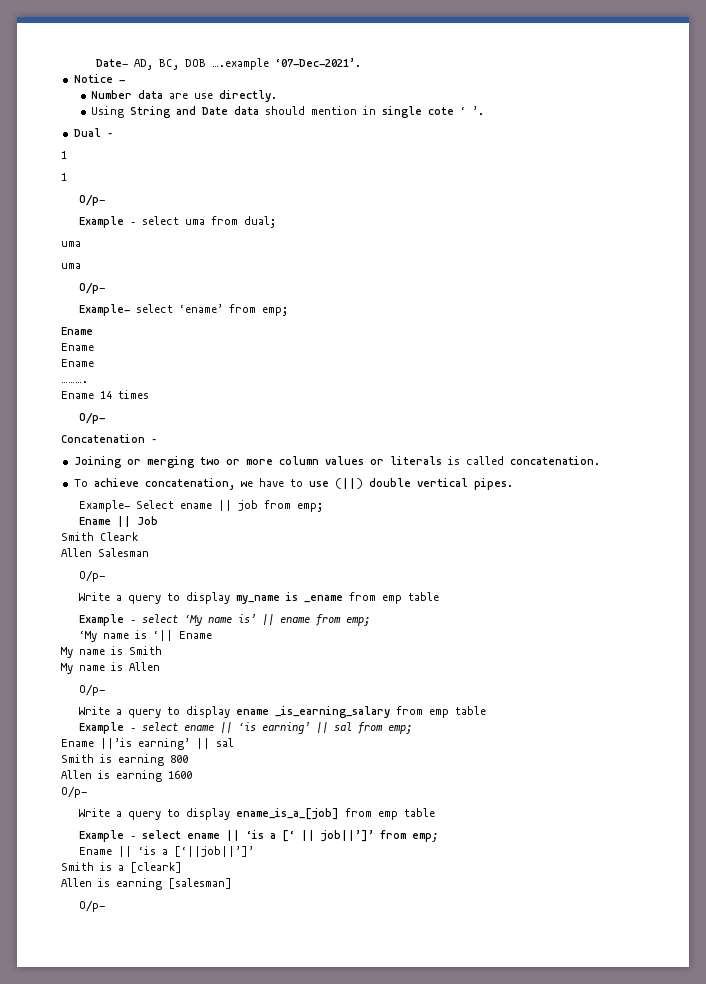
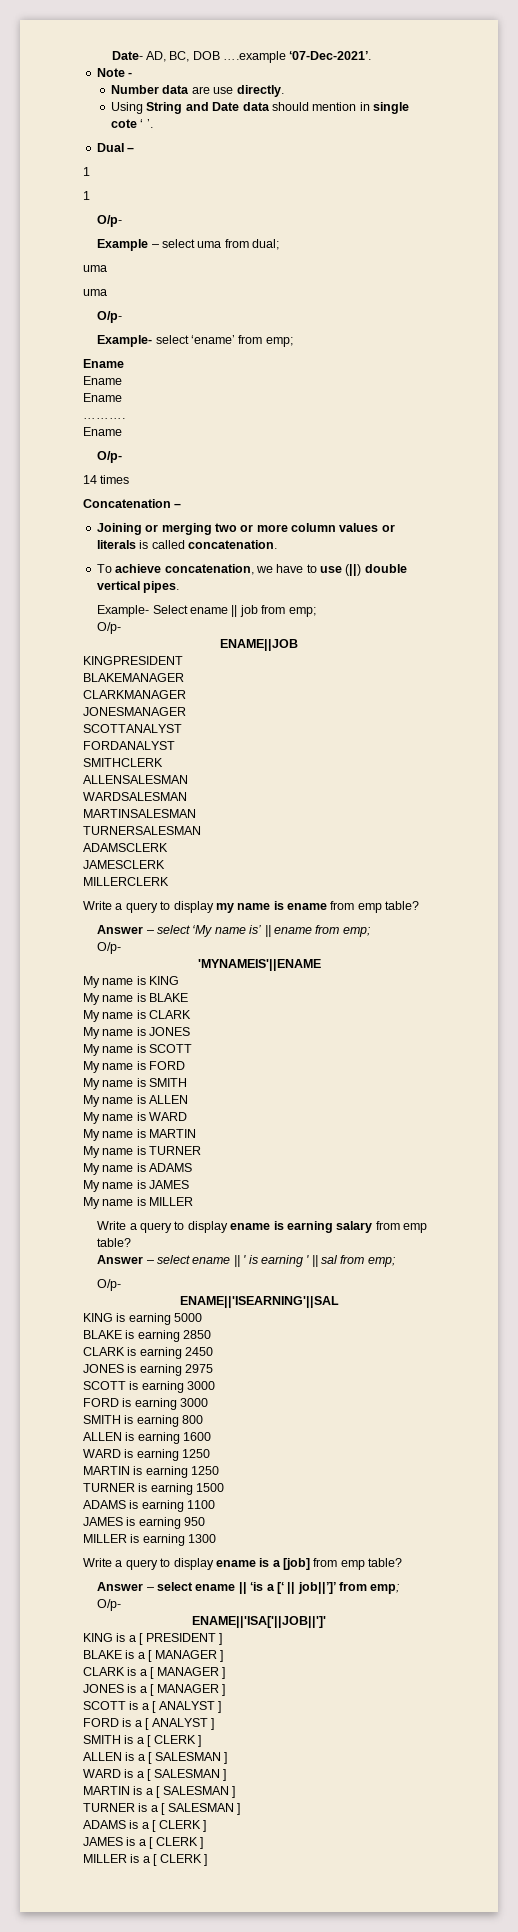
[73,74,113,83] Notice -> [96,68,125,77] Note
(94, 395) none -> [97,451,123,463] // O/p- //
[78,412,106,424] // O/p- -> (130, 479) none
[78,516,158,527] [61,532,138,541] [61,548,149,557] [78,570,105,582] [78,592,439,604] [78,614,124,626] Ename || Job // Smith Cleark // Allen Salesman // O/p- // Write a query to display my_name is _ename from emp table // Example -> [97,622,122,634] [220,639,298,651] [83,656,183,665] [83,673,184,682] [83,690,186,699] [83,707,186,716] [83,724,182,733] [83,741,175,750] [83,758,163,767] [83,775,188,784] [83,792,187,801] [83,809,196,818] [83,826,201,835] [83,843,168,852] [83,860,165,869] [83,877,169,886] [83,901,420,913] [97,925,144,934] O/p- // ENAME||JOB // KINGPRESIDENT // BLAKEMANAGER // CLARKMANAGER // JONESMANAGER // SCOTTANALYST // FORDANALYST // SMITHCLERK // ALLENSALESMAN // WARDSALESMAN // MARTINSALESMAN // TURNERSALESMAN // ADAMSCLERK // JAMESCLERK // MILLERCLERK // Write a query to display my name is ename from emp table? // Answer
[78,630,212,642] [61,646,162,658] [61,662,160,674] [78,684,105,696] [78,706,486,718] [78,722,412,734] [61,738,234,750] [61,754,94,763] ‘My name is ‘|| Ename // My name is Smith // My name is Allen // O/p- // Write a query to display ename _is_earning_salary from emp table // Example – select ename || ‘is earning’ || sal from emp; // Ename ||’is earning’ || sal // Smith -> [97,942,122,954] [197,959,321,971] [83,976,180,988] [83,993,189,1005] [83,1010,192,1022] [83,1027,191,1039] [83,1044,193,1056] [83,1061,186,1073] [83,1078,188,1090] [83,1095,189,1107] [83,1112,188,1124] [83,1129,197,1141] [83,1146,202,1158] [83,1163,193,1175] [83,1180,190,1192] [83,1197,194,1209] [97,1221,428,1233] [97,1238,132,1247] [97,1255,396,1267] [97,1279,122,1291] [179,1296,339,1308] [83,1313,203,1325] [83,1330,212,1342] [83,1347,214,1359] [83,1364,214,1376] [83,1381,216,1393] [83,1398,209,1410] [83,1415,121,1424] O/p- // 'MYNAMEIS'||ENAME // My name is KING // My name is BLAKE // My name is CLARK // My name is JONES // My name is SCOTT // My name is FORD // My name is SMITH // My name is ALLEN // My name is WARD // My name is MARTIN // My name is TURNER // My name is ADAMS // My name is JAMES // My name is MILLER // Write a query to display ename is earning salary from emp table? // Answer – select ename || ' is earning ' || sal from emp; // O/p- // ENAME||'ISEARNING'||SAL // KING is earning 5000 // BLAKE is earning 2850 // CLARK is earning 2450 // JONES is earning 2975 // SCOTT is earning 3000 // FORD is earning 3000 // SMITH
[61,770,92,779] Allen -> [83,1432,122,1441] ALLEN
[61,786,87,798] [78,808,435,820] [78,830,124,842] O/p- // Write a query to display ename_is_a_[job] from emp table // Example -> [83,1449,211,1461] [83,1466,220,1478] [83,1483,225,1495] [83,1500,216,1512] [83,1517,206,1529] [83,1534,217,1546] [83,1558,403,1570] [97,1582,144,1591] WARD is earning 1250 // MARTIN is earning 1250 // TURNER is earning 1500 // ADAMS is earning 1100 // JAMES is earning 950 // MILLER is earning 1300 // Write a query to display ename is a [job] from emp table? // Answer
[78,846,254,857] [61,862,182,873] [61,878,232,890] [78,900,105,912] Ename || ‘is a [‘||job||’]’ // Smith is a [cleark] // Allen is earning [salesman] // O/p- -> [97,1599,122,1611] [192,1616,326,1628] [83,1633,222,1645] [83,1650,223,1662] [83,1667,225,1679] [83,1684,225,1696] [83,1701,221,1713] [83,1718,214,1730] [83,1735,201,1747] [83,1752,227,1764] [83,1769,226,1781] [83,1786,235,1798] [83,1803,240,1815] [83,1820,206,1832] [83,1837,203,1849] [83,1854,207,1866] O/p- // ENAME||'ISA['||JOB||']' // KING is a [ PRESIDENT ] // BLAKE is a [ MANAGER ] // CLARK is a [ MANAGER ] // JONES is a [ MANAGER ] // SCOTT is a [ ANALYST ] // FORD is a [ ANALYST ] // SMITH is a [ CLERK ] // ALLEN is a [ SALESMAN ] // WARD is a [ SALESMAN ] // MARTIN is a [ SALESMAN ] // TURNER is a [ SALESMAN ] // ADAMS is a [ CLERK ] // JAMES is a [ CLERK ] // MILLER is a [ CLERK ]

